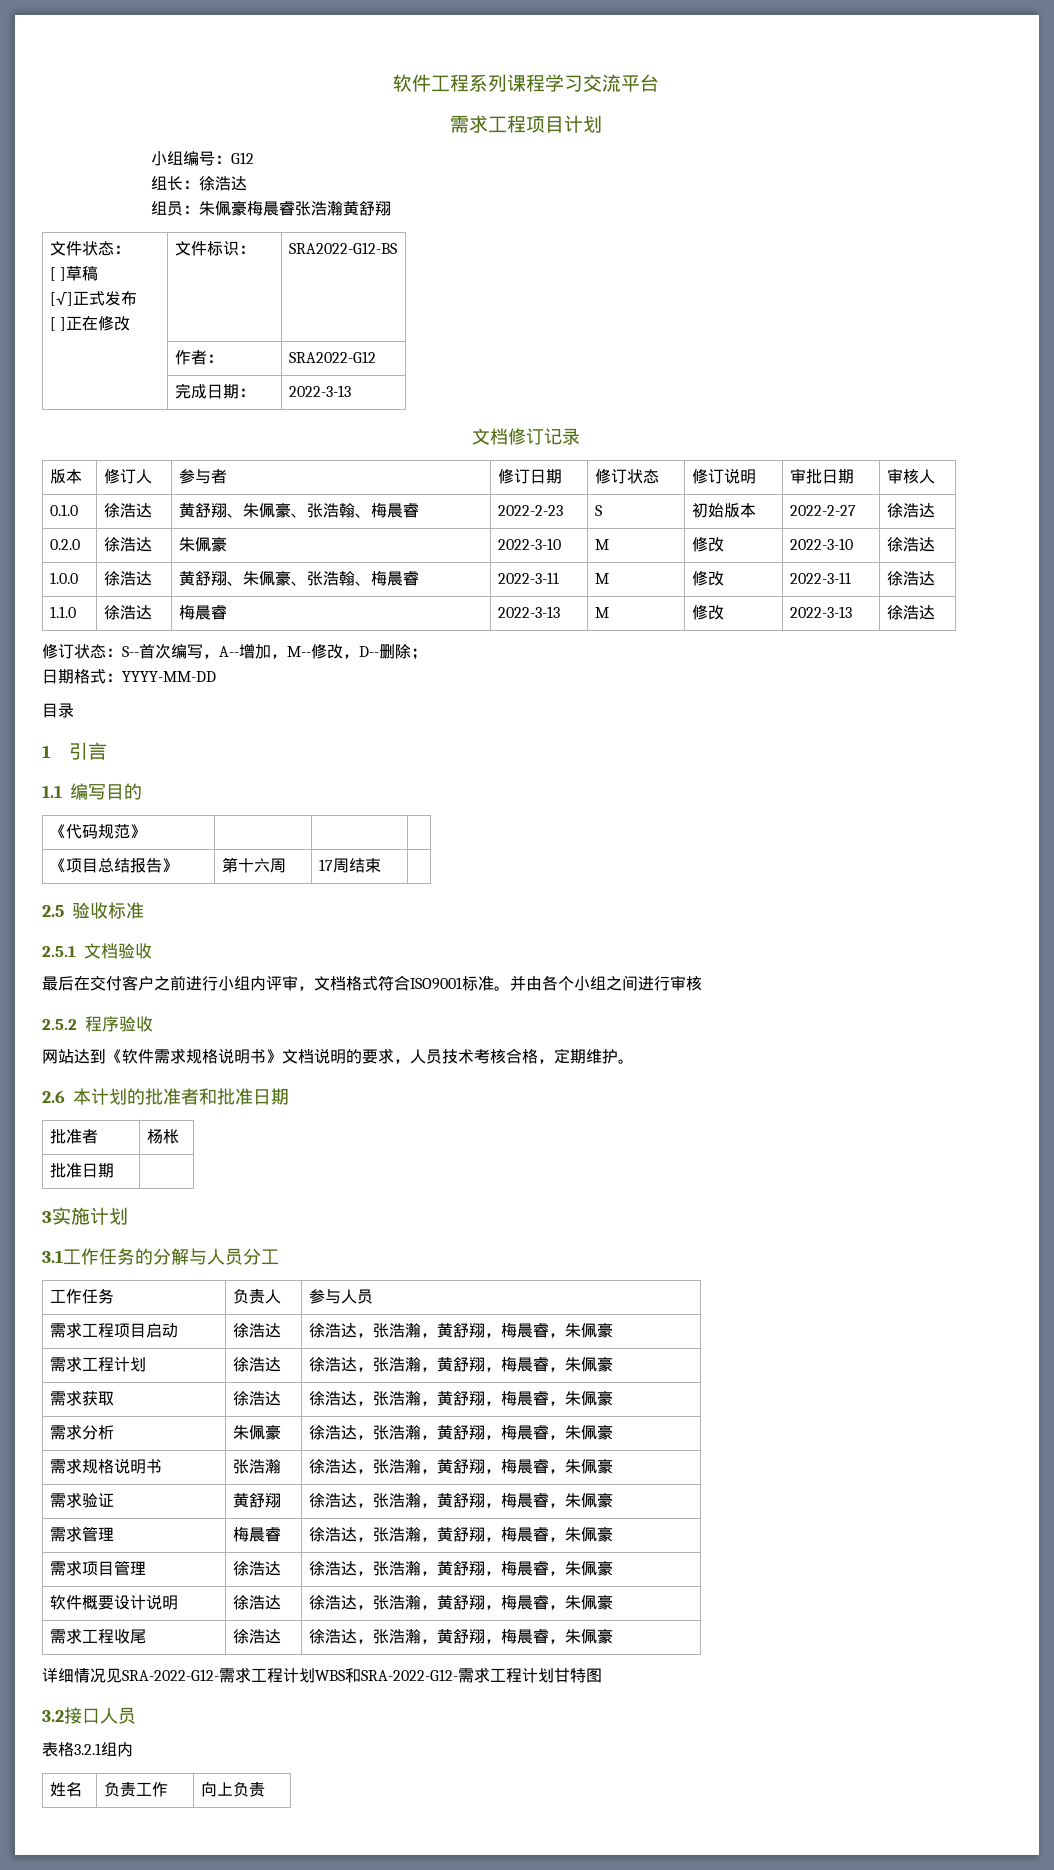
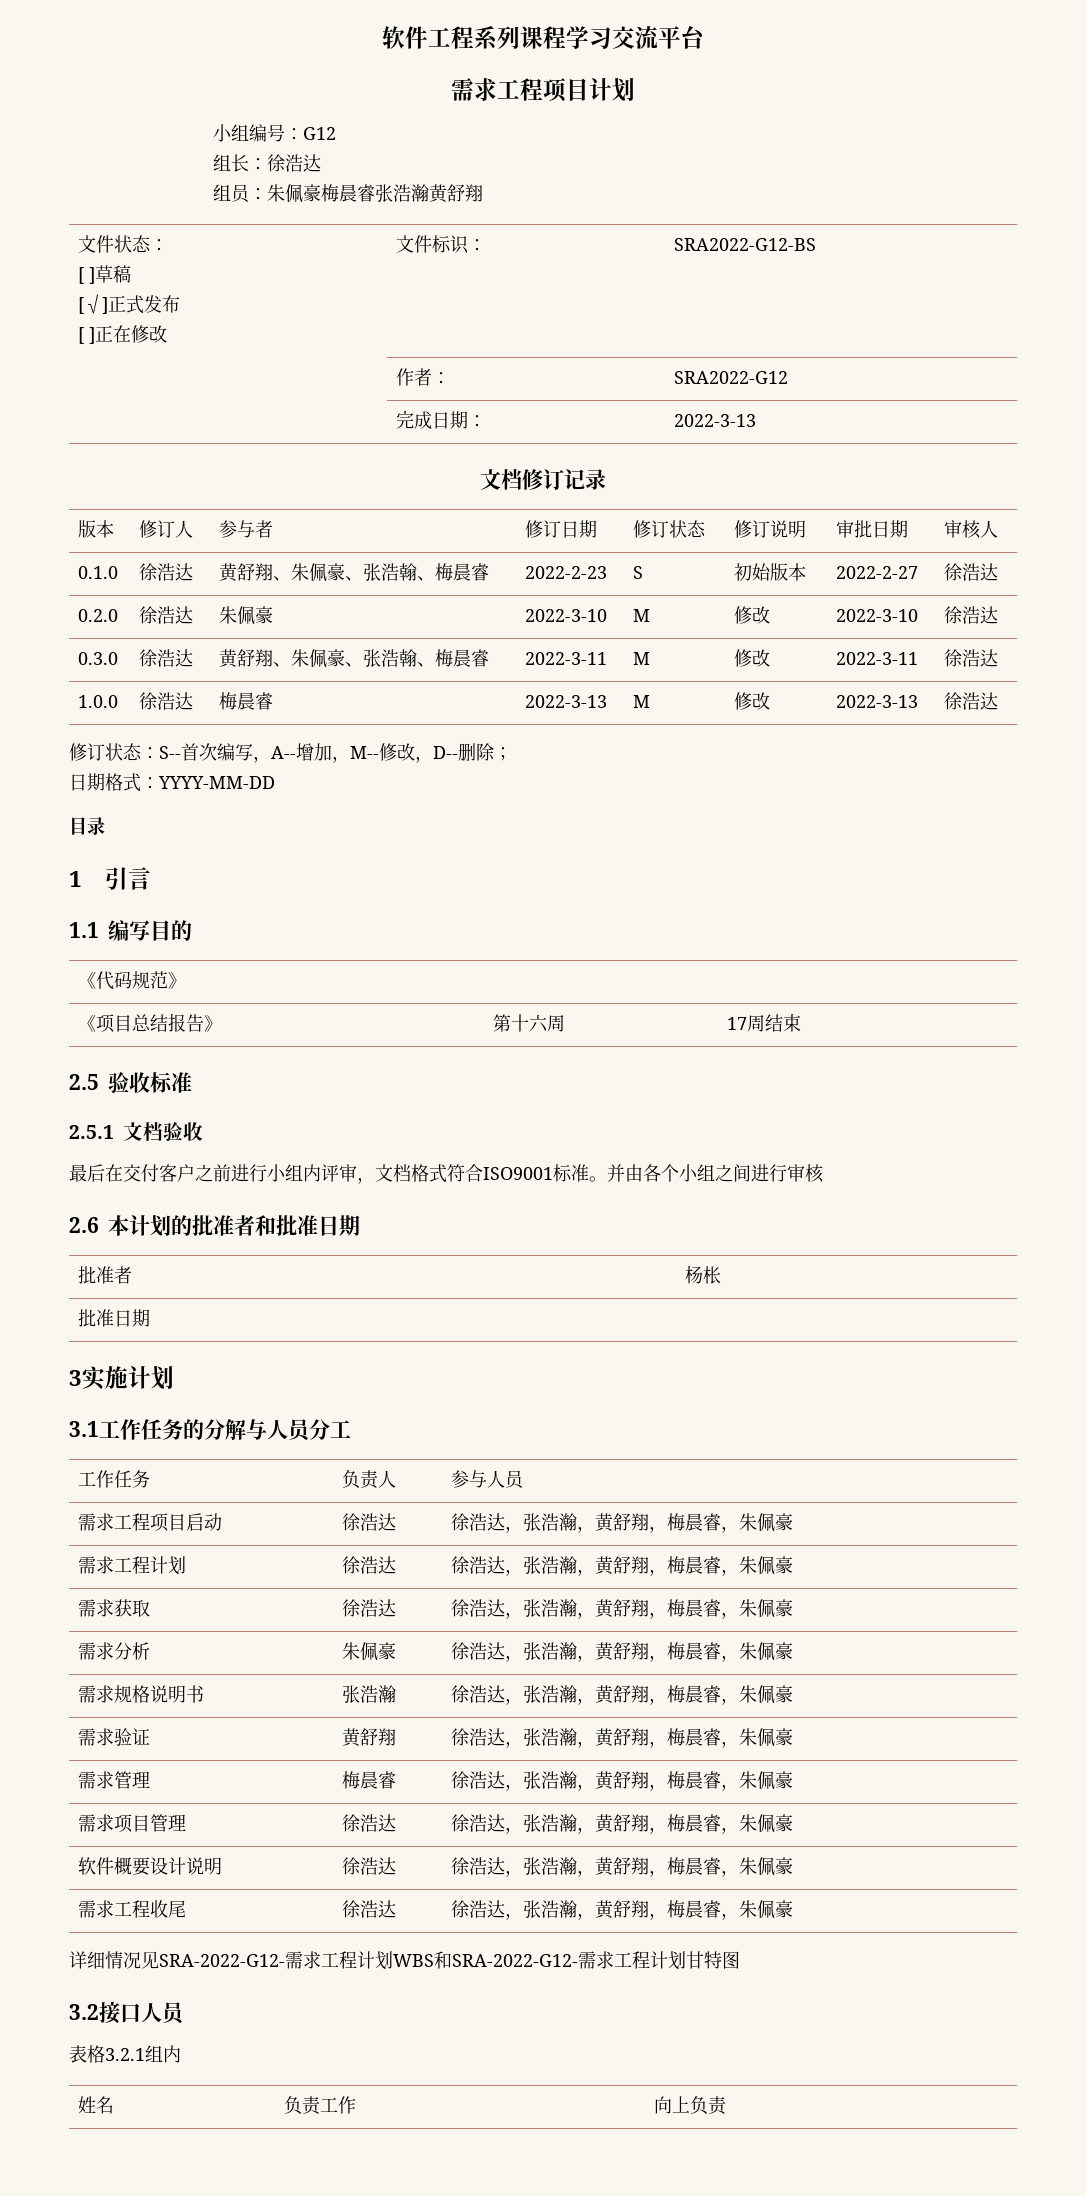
[49,572,78,584] 1.0.0 -> [78,652,119,665] 0.3.0
[49,606,76,618] 1.1.0 -> [78,695,119,708] 1.0.0
[42,1016,153,1032] [42,1048,634,1064] // 2.5.2程序验收 // 网站达到《软件需求规格说明书》文档说明的要求，人员技术考核合格，定期维护。 -> (824, 1173) none

